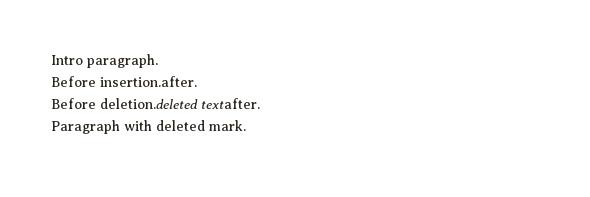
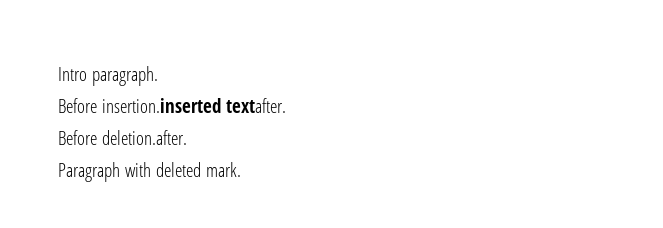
[100,76,197,87] [51,98,260,109] insertion.after. // Before deletion.deleted textafter. -> [101,98,286,113] [58,130,187,145] insertion.inserted textafter. // Before deletion.after.

